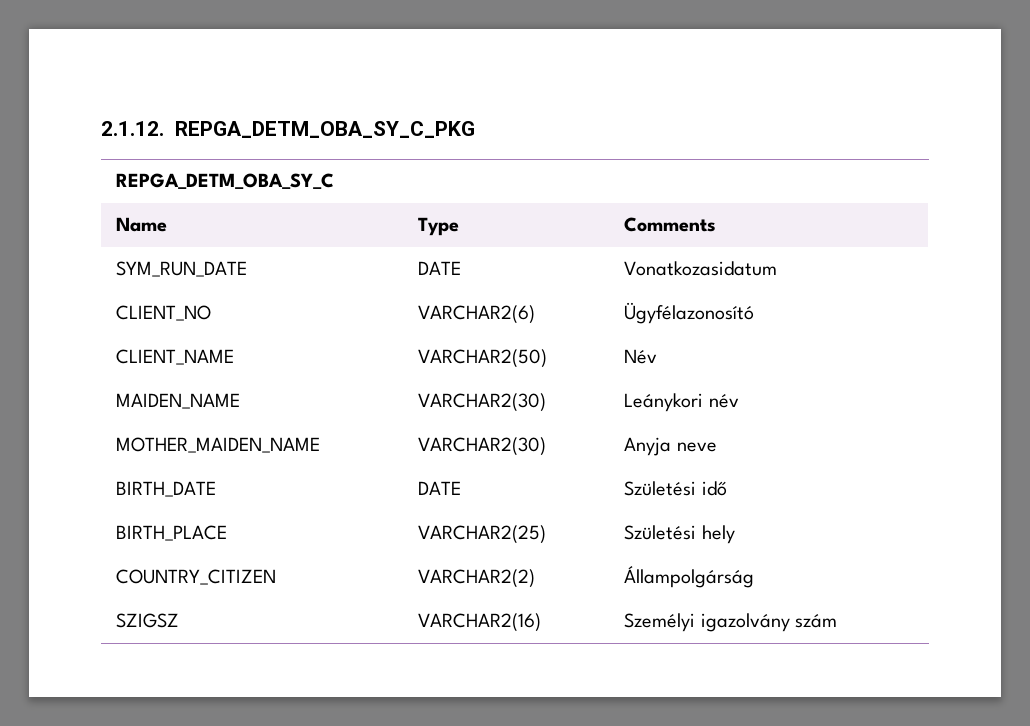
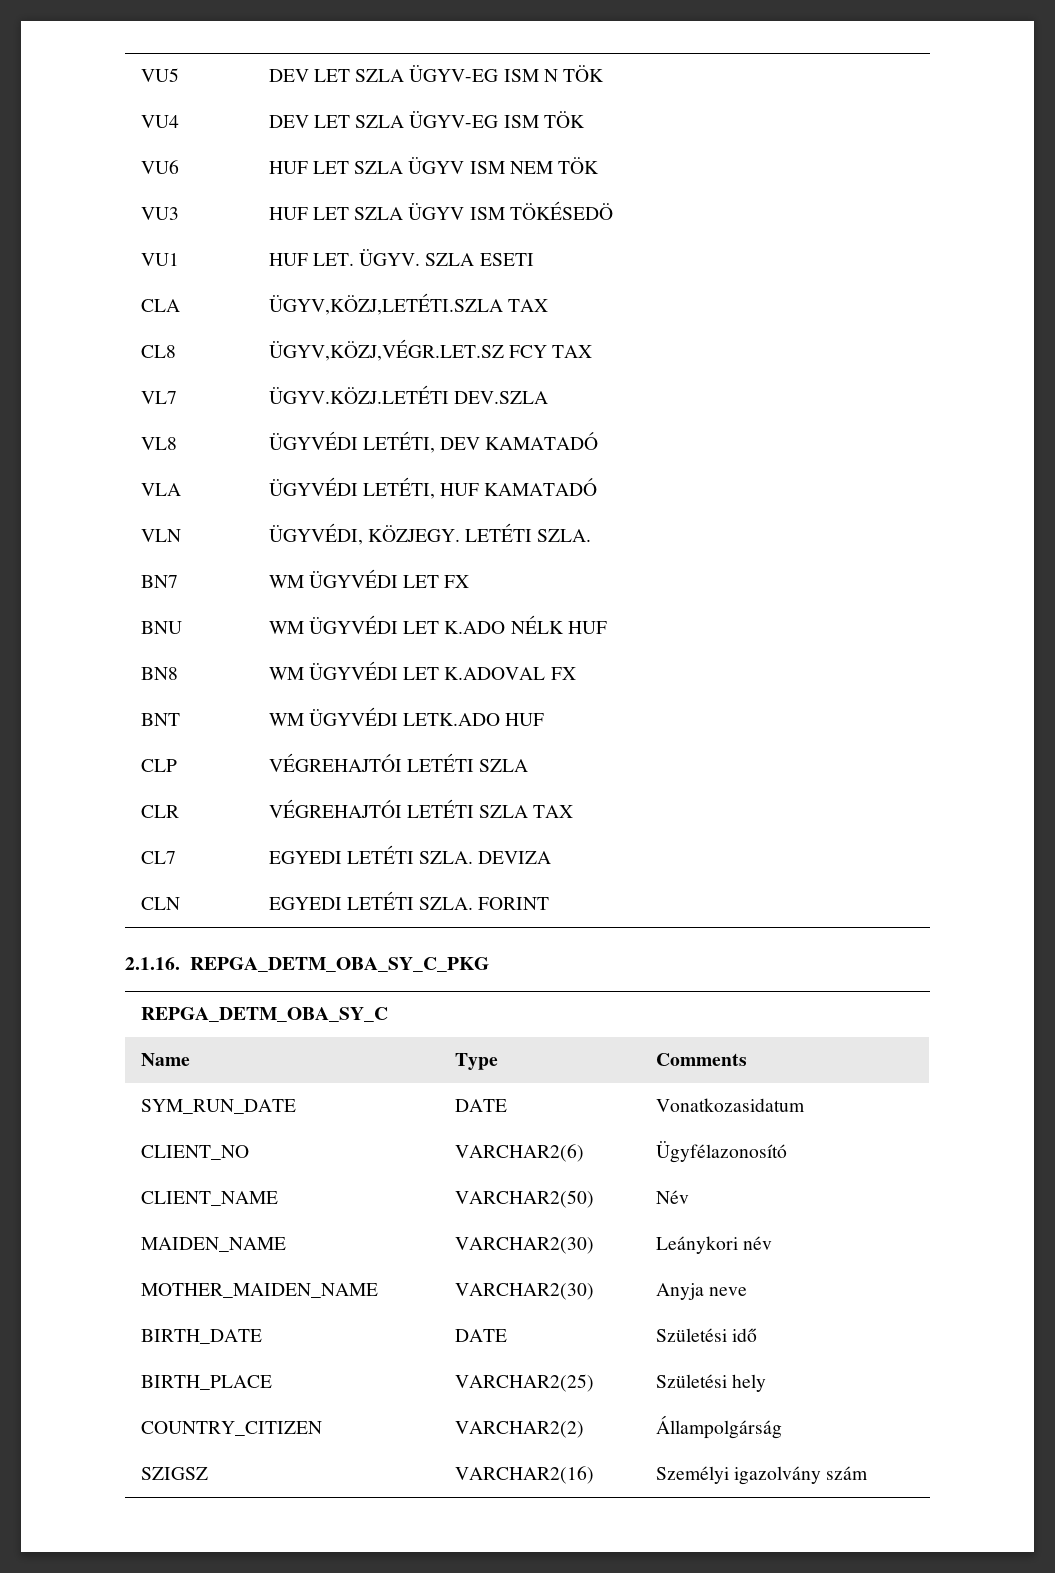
[101,121,164,136] 2.1.12. -> [140,68,179,82] [268,65,605,82] [140,115,179,128] [268,111,585,128] [140,160,179,174] [268,157,600,174] [140,207,179,220] [268,201,613,220] [140,253,179,266] [268,249,534,266] [140,299,180,312] [268,293,548,315] [140,345,176,358] [268,339,593,361] [140,391,177,404] [268,385,548,404] [140,437,177,450] [268,431,599,453] [140,483,181,496] [268,477,598,499] [140,529,181,542] [268,523,592,545] [140,575,178,588] [268,569,470,588] [140,621,182,634] [268,615,607,634] [140,667,178,680] [268,661,576,680] [140,713,180,726] [268,707,545,726] [140,759,177,772] [268,753,529,772] [140,805,179,818] [268,799,574,818] [140,851,176,864] [268,845,552,864] [140,897,180,910] [268,891,550,910] [125,957,180,970] VU5 | DEV LET SZLA ÜGYV-EG ISM N TÖK // VU4 | DEV LET SZLA ÜGYV-EG ISM TÖK // VU6 | HUF LET SZLA ÜGYV ISM NEM TÖK // VU3 | HUF LET SZLA ÜGYV ISM TÖKÉSEDÖ // VU1 | HUF LET. ÜGYV. SZLA ESETI // CLA | ÜGYV,KÖZJ,LETÉTI.SZLA TAX // CL8 | ÜGYV,KÖZJ,VÉGR.LET.SZ FCY TAX // VL7 | ÜGYV.KÖZJ.LETÉTI DEV.SZLA // VL8 | ÜGYVÉDI LETÉTI, DEV KAMATADÓ // VLA | ÜGYVÉDI LETÉTI, HUF KAMATADÓ // VLN | ÜGYVÉDI, KÖZJEGY. LETÉTI SZLA. // BN7 | WM ÜGYVÉDI LET FX // BNU | WM ÜGYVÉDI LET K.ADO NÉLK HUF // BN8 | WM ÜGYVÉDI LET K.ADOVAL FX // BNT | WM ÜGYVÉDI LETK.ADO HUF // CLP | VÉGREHAJTÓI LETÉTI SZLA // CLR | VÉGREHAJTÓI LETÉTI SZLA TAX // CL7 | EGYEDI LETÉTI SZLA. DEVIZA // CLN | EGYEDI LETÉTI SZLA. FORINT // 2.1.16.

